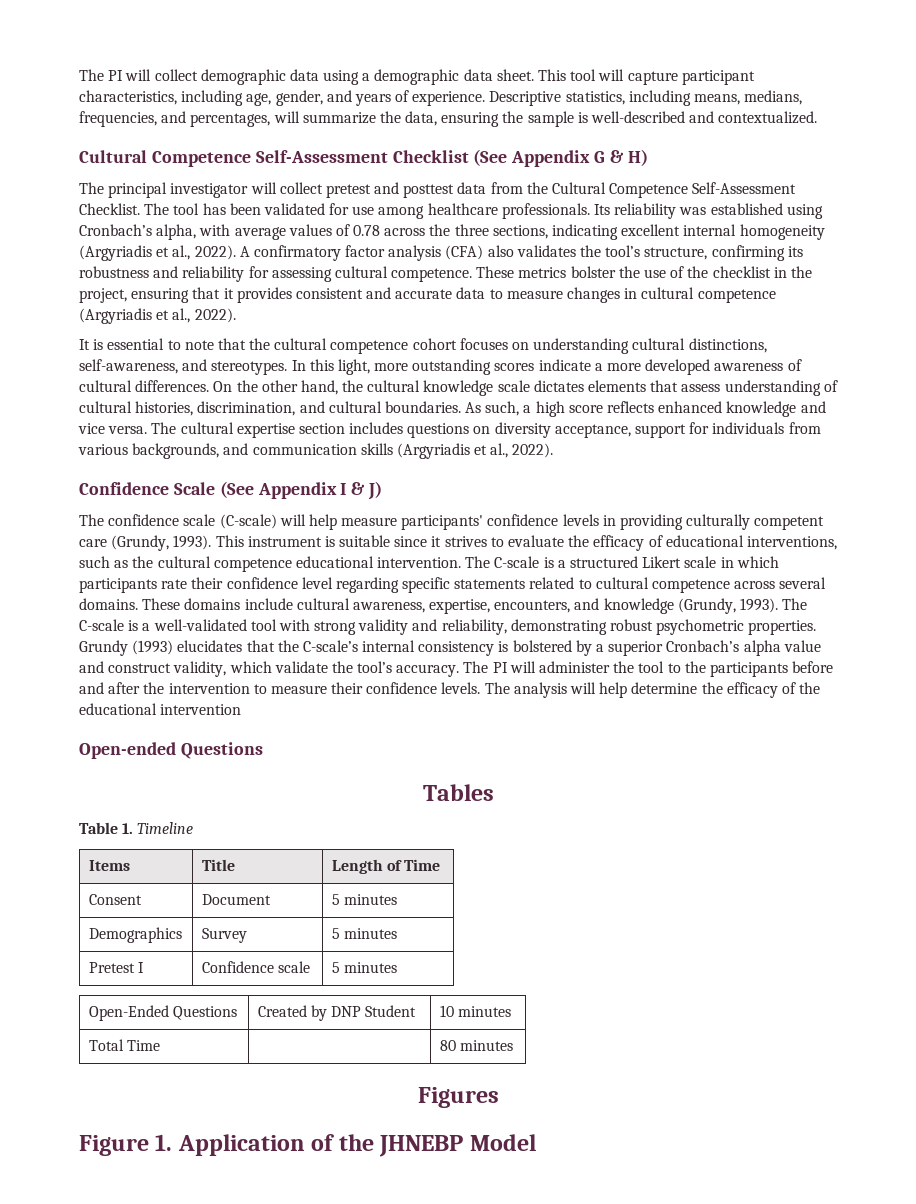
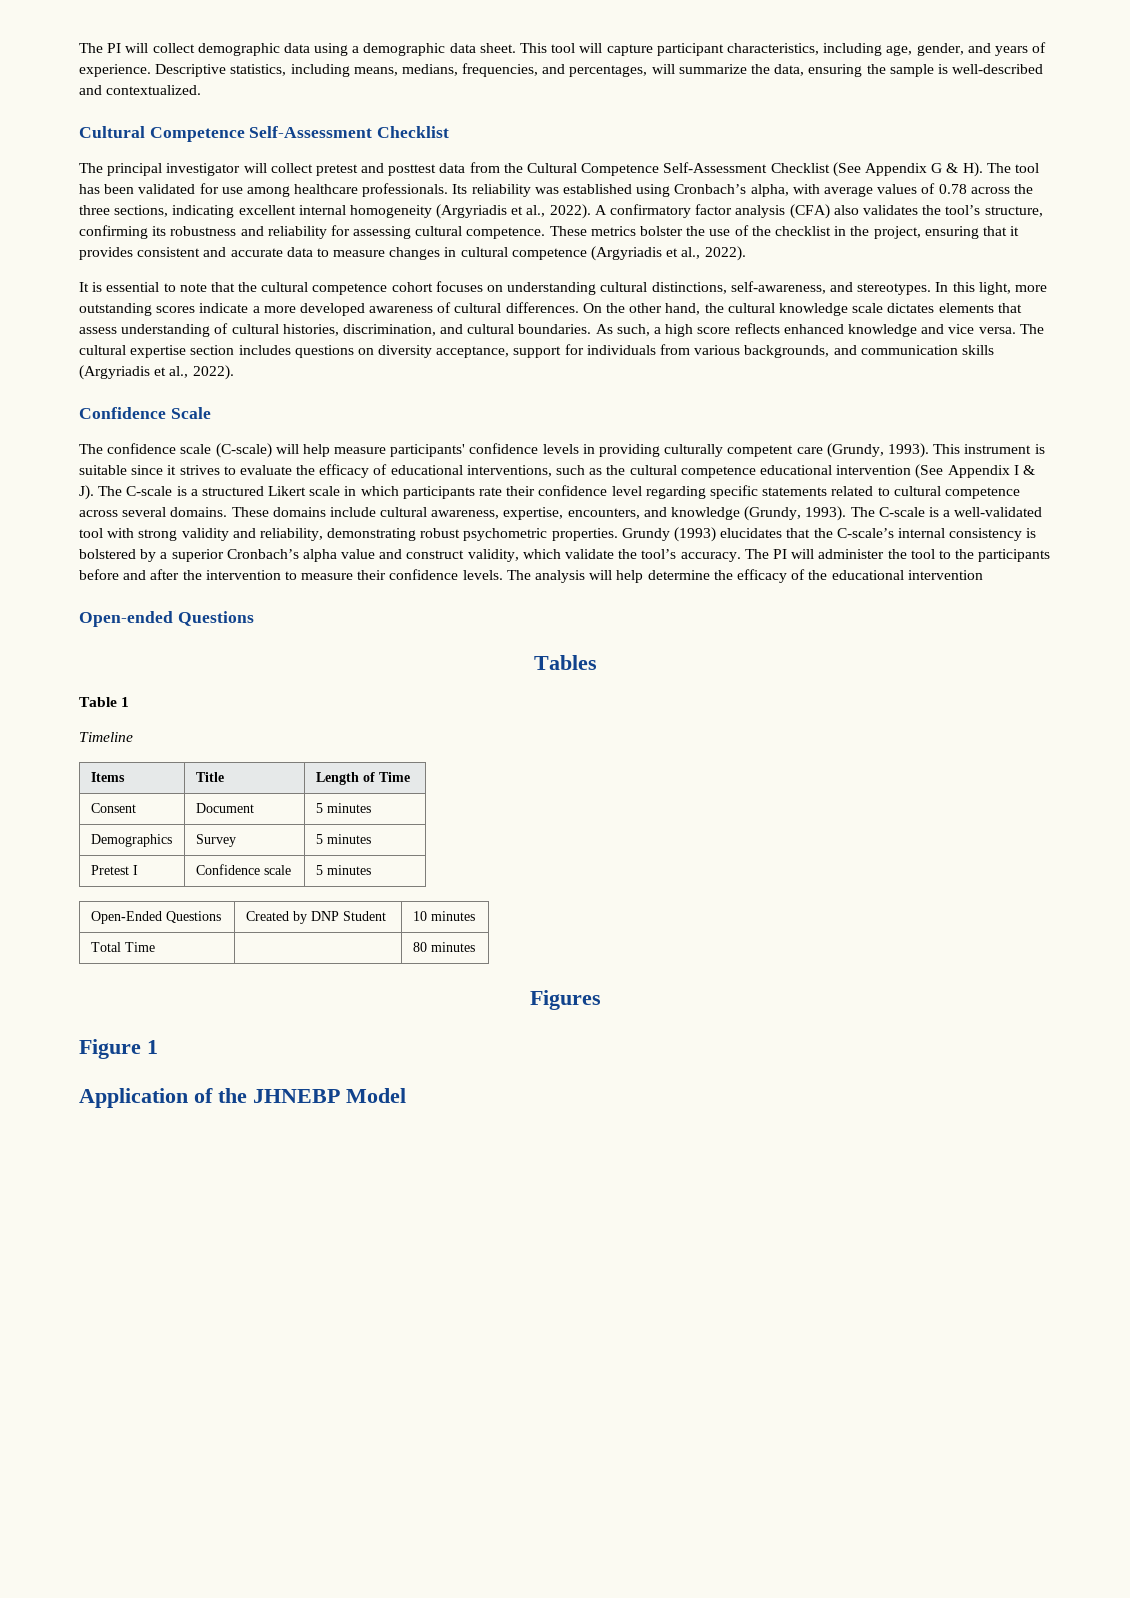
[473,149,648,167] (See Appendix G & H) -> (450, 132) none
[79,203,140,215] Checklist. -> [770,162,983,177] Checklist (See Appendix G & H).
[219,481,383,500] (See Appendix I & J) -> (211, 413) none
[377,557,462,568] intervention. -> [836,464,1035,479] [79,485,94,500] intervention (See Appendix I & J).
[122,823,134,834] 1. -> [121,697,130,707] 1 //
[155,1134,173,1151] 1. -> [147,1040,158,1054] 1 //

